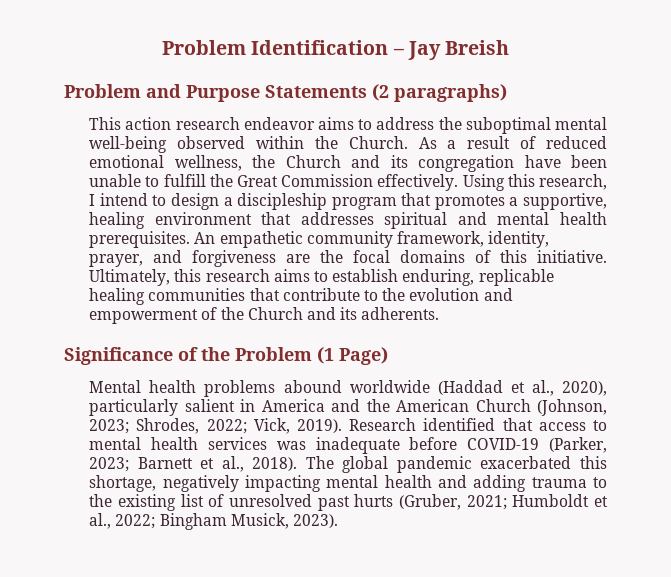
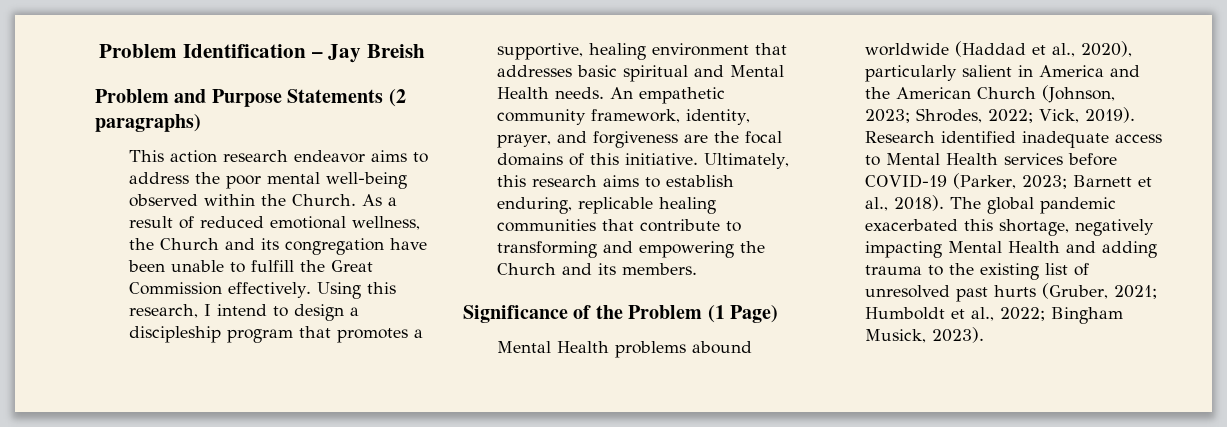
[465,117,551,134] suboptimal -> [225,175,261,189] poor
(374, 218) none -> [576,65,617,77] basic
[497,212,607,225] [89,231,191,248] mental health prerequisites. -> [729,65,784,77] [496,87,604,99] Mental Health needs.
[382,288,513,301] [89,307,440,324] the evolution and empowerment of the Church and its adherents. -> [496,241,765,258] [496,263,697,275] transforming and empowering the Church and its members.
[149,380,197,393] health -> [556,341,609,353] Health
[502,418,533,431] that -> [1021,131,1109,148] inadequate
[89,437,400,454] mental health services was inadequate -> [885,153,1063,165] Mental Health services
[326,475,432,488] mental health -> [947,241,1060,253] Mental Health

